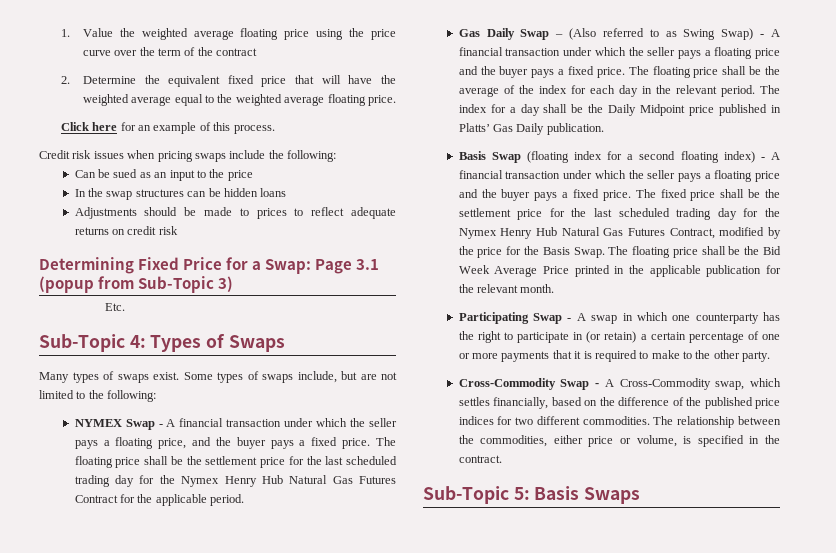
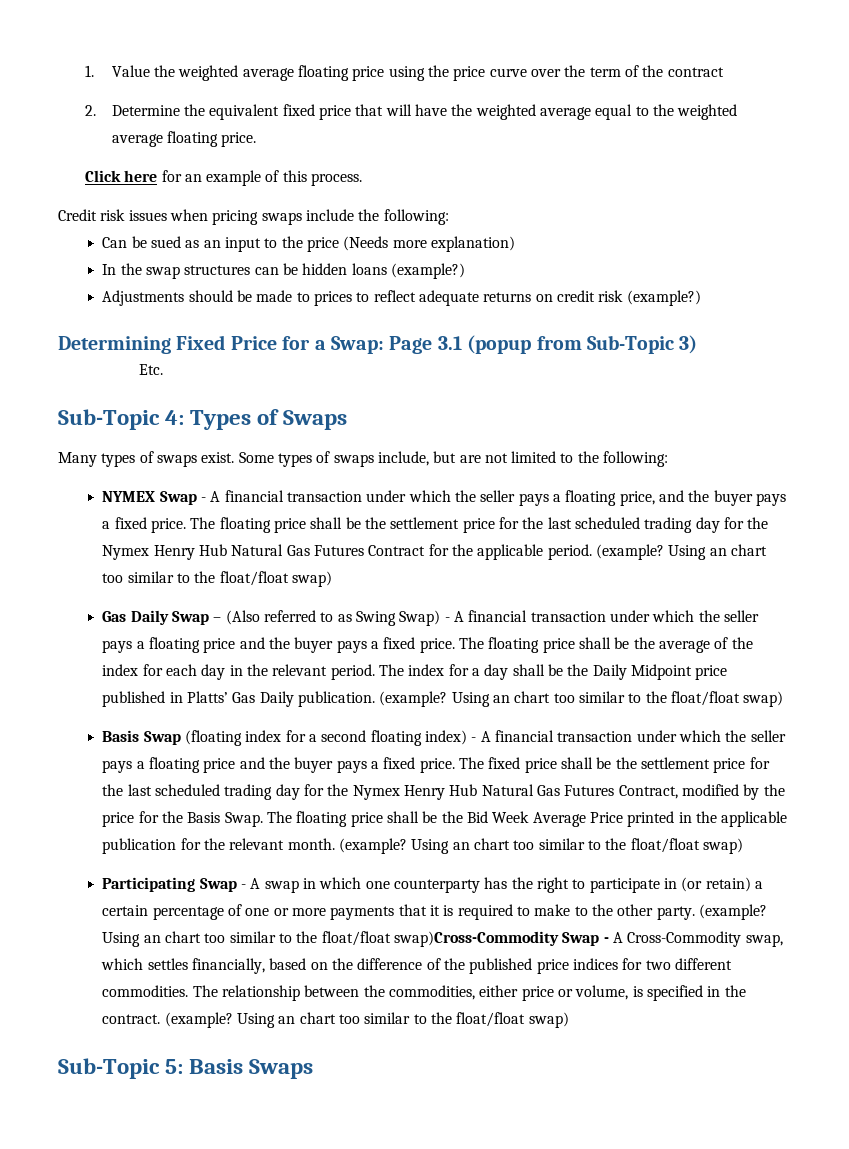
(253, 175) none -> [343,236,516,252] (Needs more explanation)
(287, 192) none -> [391,263,466,279] (example?)
(178, 230) none -> [626,290,701,306] (example?)
(245, 500) none -> [596,544,767,560] [102,571,333,587] (example? Using an chart too similar to the float/float swap)
(604, 129) none -> [379,691,784,707] (example? Using an chart too similar to the float/float swap)
(555, 288) none -> [339,838,743,854] (example? Using an chart too similar to the float/float swap)
[458,378,556,390] // Cross-Commodity -> [698,904,767,920] [102,931,560,947] (example? Using an chart too similar to the float/float swap)Cross-Commodity
(502, 459) none -> [164,1012,569,1028] (example? Using an chart too similar to the float/float swap)

